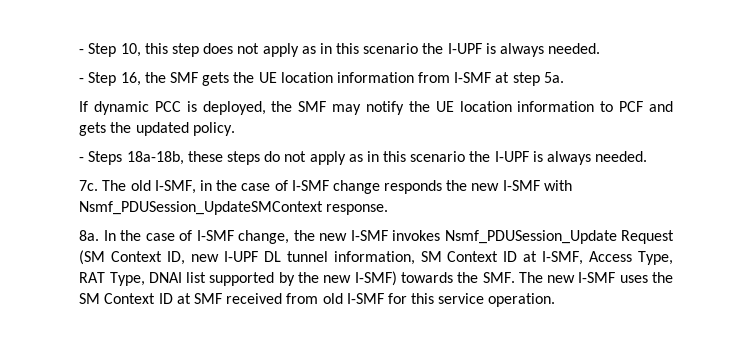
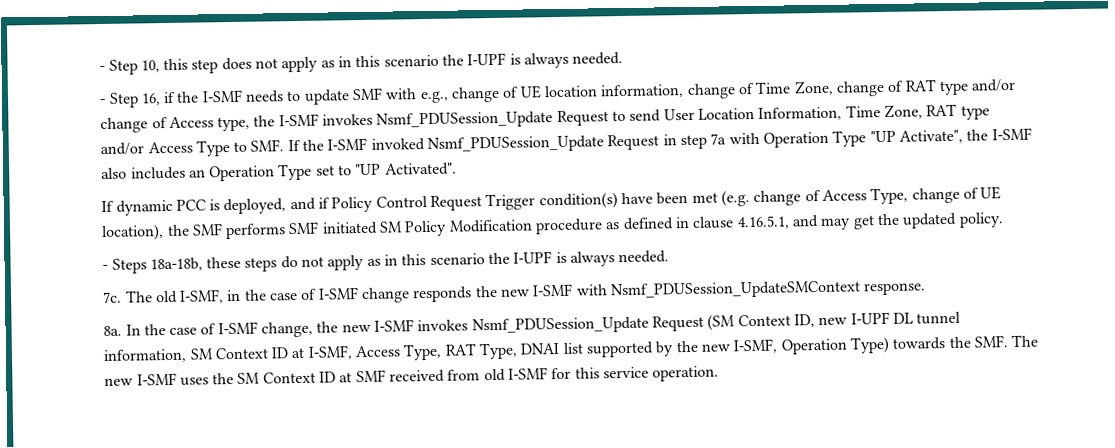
[144,72,564,86] the SMF gets the UE location information from I-SMF at step 5a. -> [163,78,1017,105] [100,103,990,134] [100,127,1032,157] [101,162,457,182] if the I-SMF needs to update SMF with e.g., change of UE location information, change of Time Zone, change of RAT type and/or change of Access type, the I-SMF invokes Nsmf_PDUSession_Update Request to send User Location Information, Time Zone, RAT type and/or Access Type to SMF. If the I-SMF invoked Nsmf_PDUSession_Update Request in step 7a with Operation Type "UP Activate", the I-SMF also includes an Operation Type set to "UP Activated".
[271,101,674,115] [79,122,107,136] the SMF may notify the UE location information to PCF and gets -> [289,186,1002,213] [101,214,875,241] and if Policy Control Request Trigger condition(s) have been met (e.g. change of Access Type, change of UE location), the SMF performs SMF initiated SM Policy Modification procedure as defined in clause 4.16.5.1, and may get
[354,271,397,286] I-SMF) -> [733,336,890,355] I-SMF, Operation Type)

